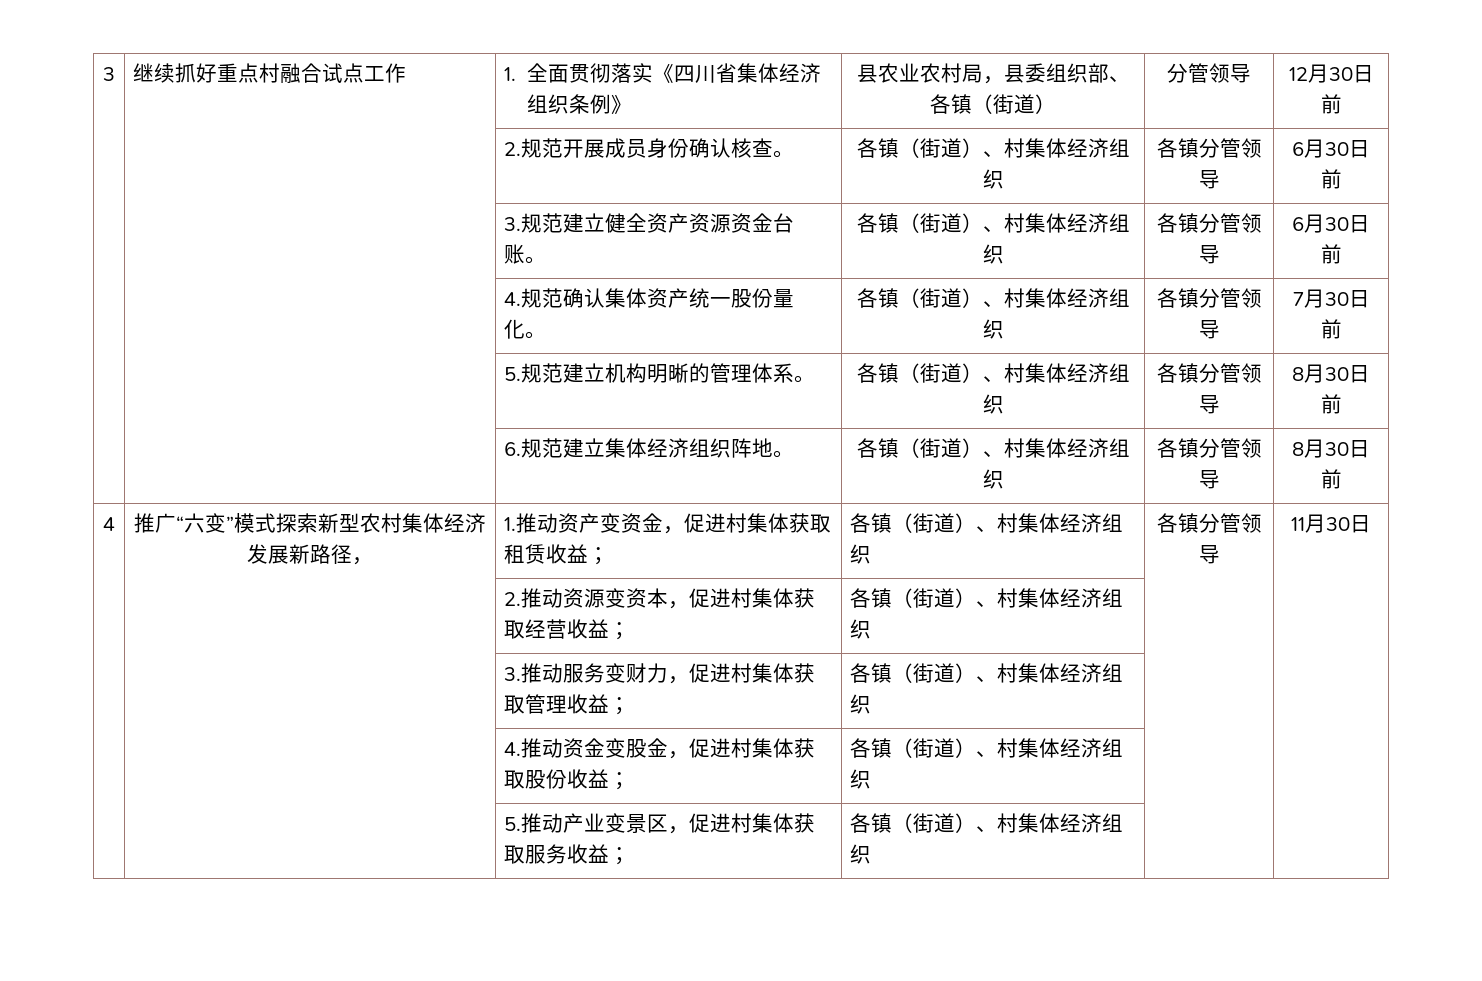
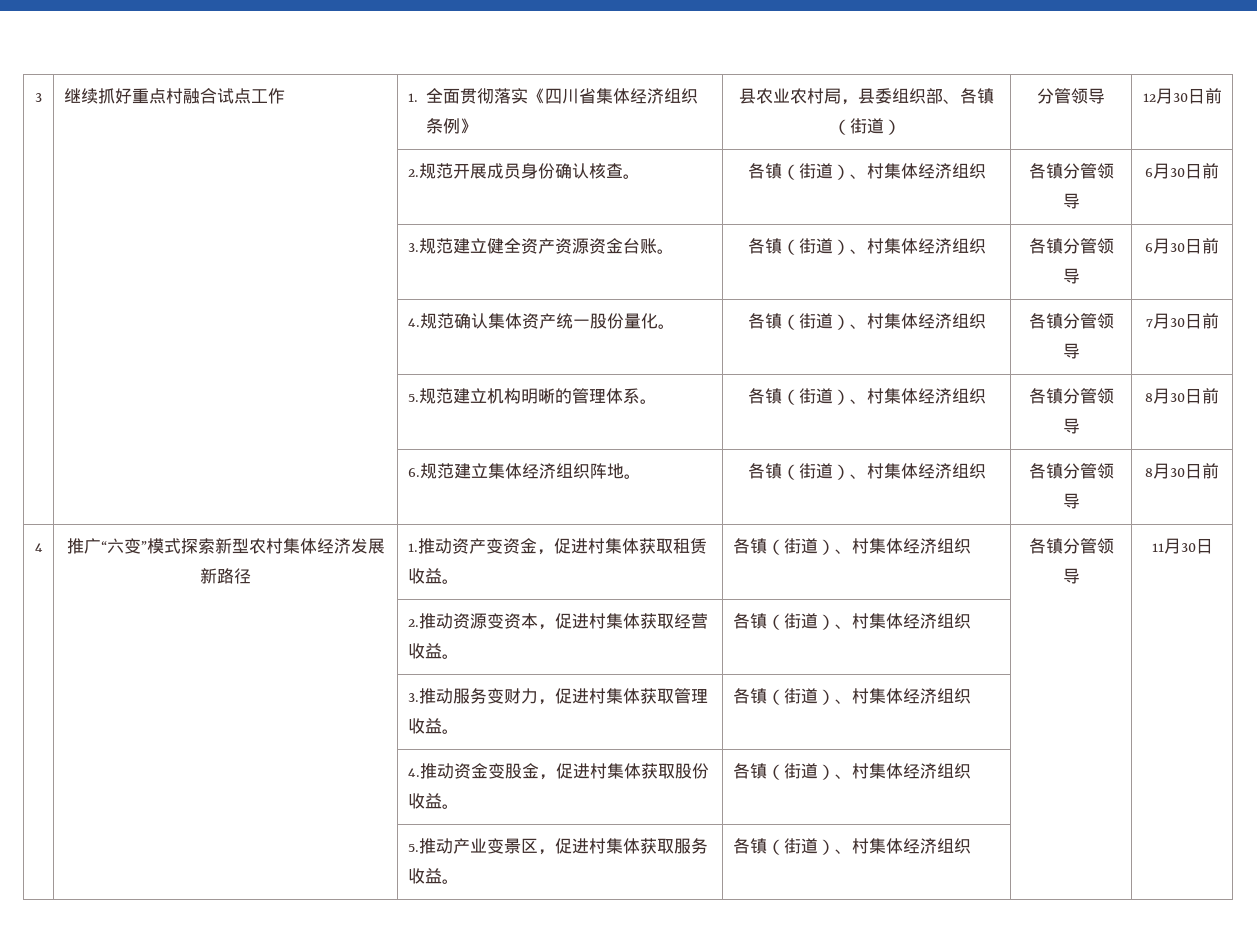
[352,557,373,565] ， -> (251, 576) none
[588,547,610,565] ； -> [441,579,459,584] 。
[609,622,631,640] ； -> [441,654,459,659] 。
[609,697,631,715] ； -> [441,729,459,734] 。
[609,772,631,790] ； -> [441,804,459,809] 。
[609,847,631,865] ； -> [441,879,459,884] 。

